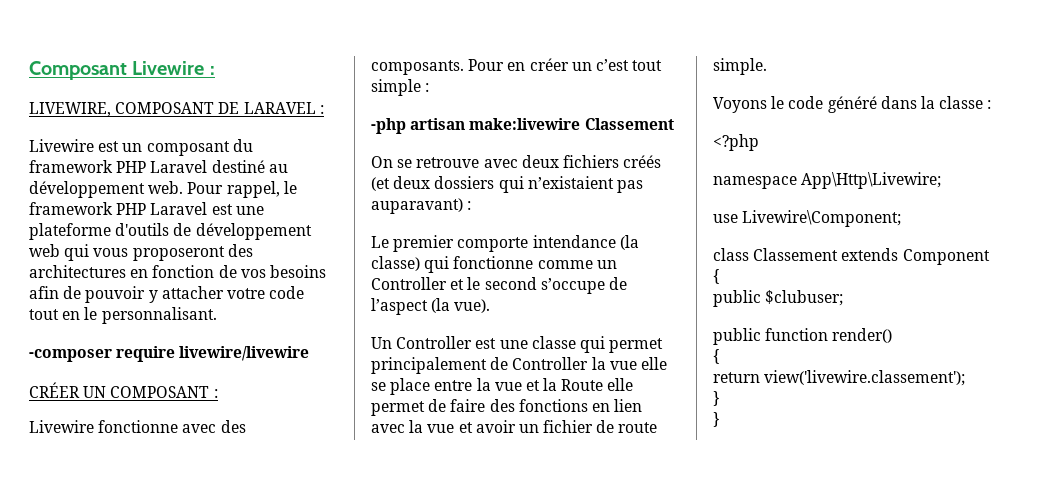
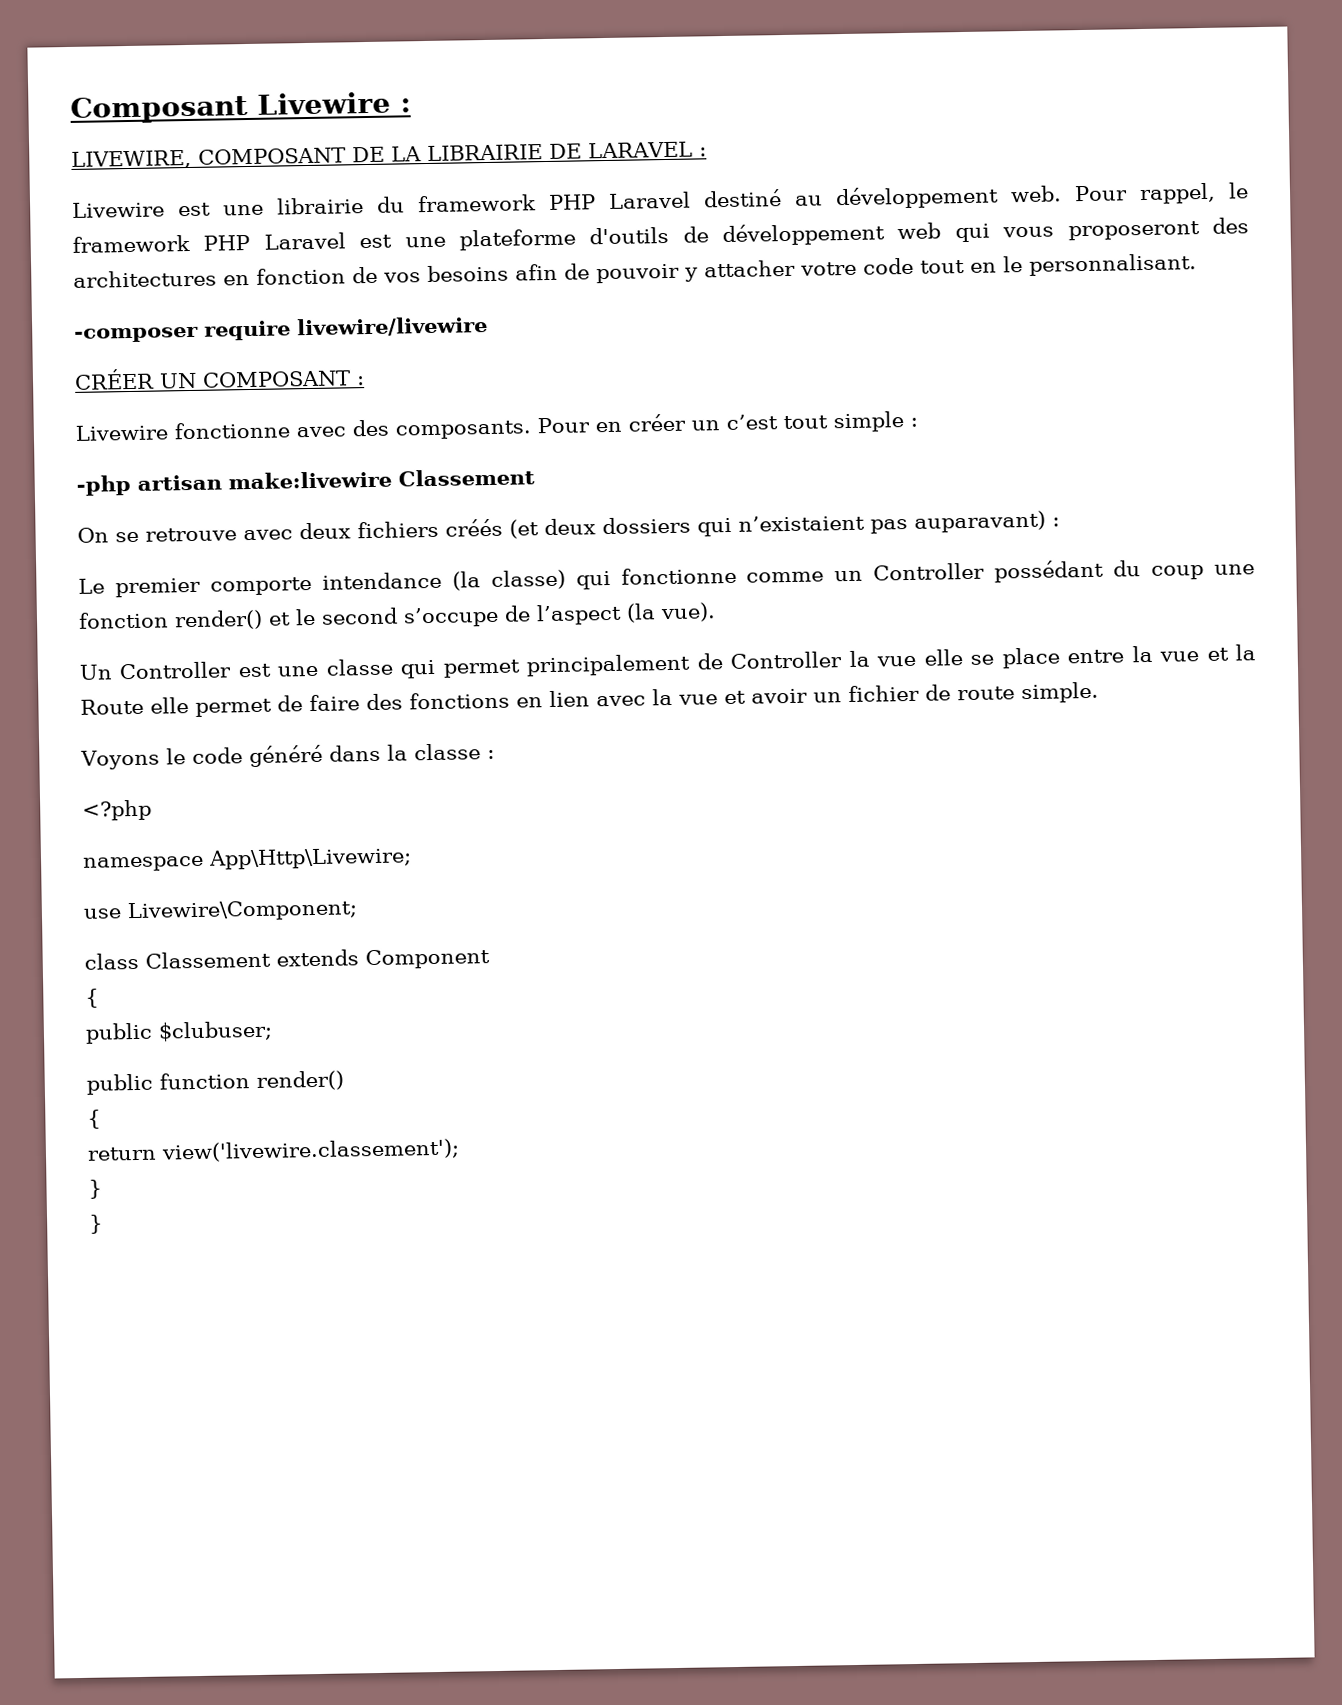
(240, 108) none -> [391,143,582,162] LA LIBRAIRIE DE
[122,141,230,156] un composant -> [223,197,365,216] une librairie
(447, 283) none -> [994,559,1255,583] [78,609,263,631] possédant du coup une fonction render()

